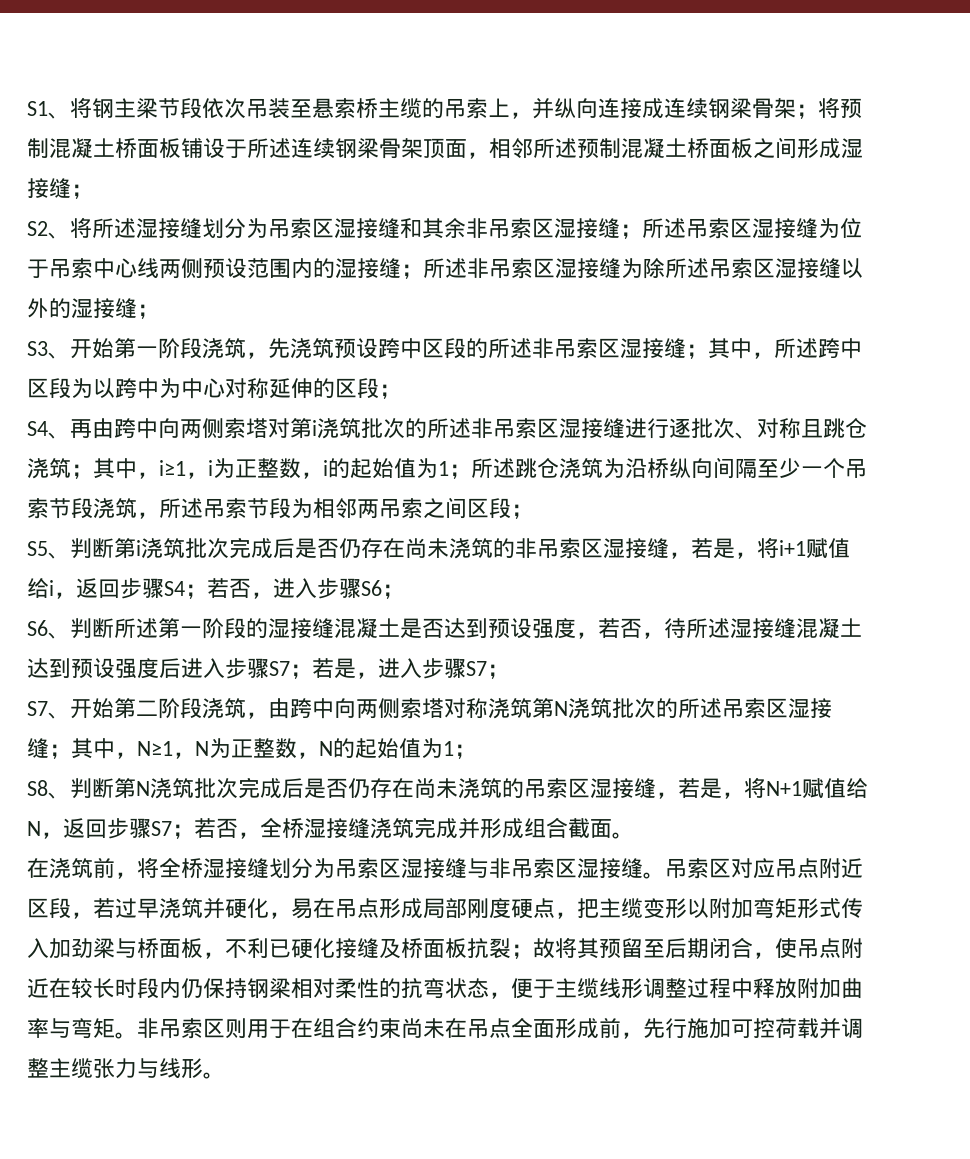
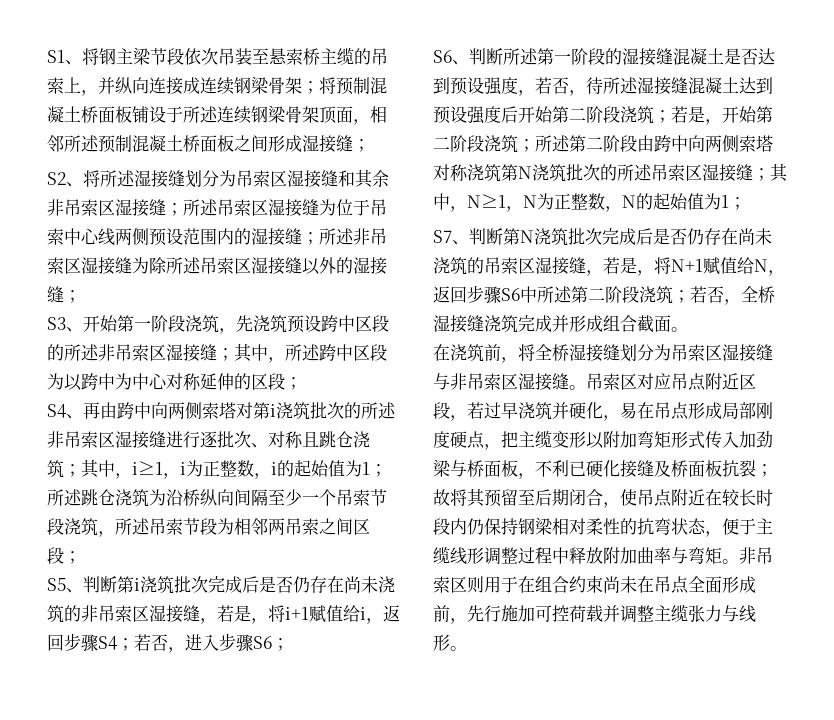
[181,658,509,679] [27,698,268,719] 进入步骤S7；若是，进入步骤S7； // S7、开始第二阶段浇筑， -> [518,106,773,125] [433,135,637,153] 开始第二阶段浇筑；若是，开始第二阶段浇筑；所述第二阶段
[27,780,48,796] S8 -> [433,230,452,243] S7
[151,821,172,836] S7 -> [501,286,673,304] S6中所述第二阶段浇筑

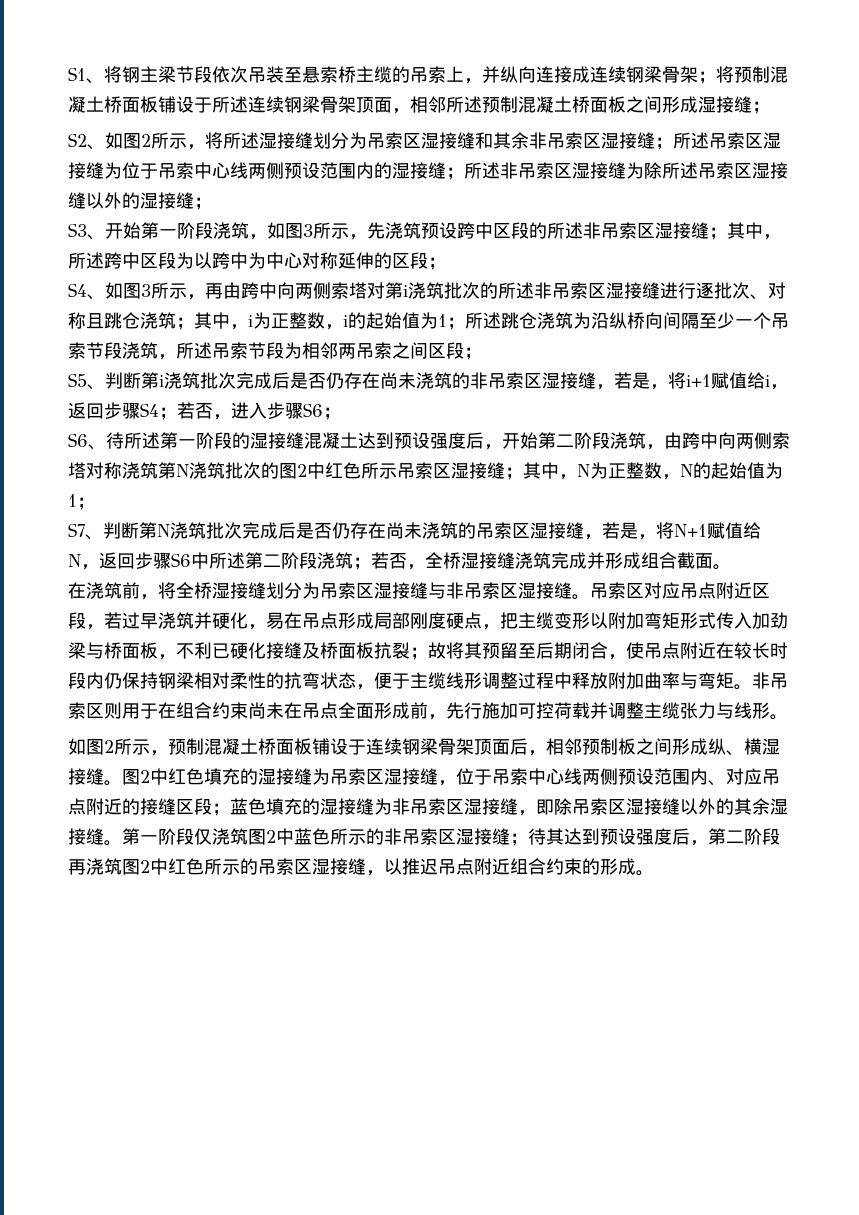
(83, 184) none -> [105,132,205,150] 如图2所示，
(236, 331) none -> [267,222,367,240] 如图3所示，
(83, 416) none -> [105,282,205,300] 如图3所示，
[132,461,180,479] i≥1， -> (248, 327) none
[183,489,217,506] 桥纵 -> [609,312,645,329] 纵桥
[469,48,503,65] 判断 -> [106,432,124,449] 待
[724,48,775,65] [433,77,773,96] [433,106,705,124] 是否达到预设强度，若否，待所述湿接缝混凝土达到预设强度后开始第二阶段浇筑；若是 -> [358,432,484,449] 达到预设强度后
[518,135,637,152] ；所述第二阶段 -> [646,444,664,450] ，
[617,163,788,182] [433,193,523,212] 所述吊索区湿接缝；其中，N≥1， -> [279,462,577,480] 图2中红色所示吊索区湿接缝；其中，
(467, 648) none -> [68,738,780,756] [68,768,780,786] [68,798,788,816] [68,828,780,846] [68,858,654,876] // 如图2所示，预制混凝土桥面板铺设于连续钢梁骨架顶面后，相邻预制板之间形成纵、横湿接缝。图2中红色填充的湿接缝为吊索区湿接缝，位于吊索中心线两侧预设范围内、对应吊点附近的接缝区段；蓝色填充的湿接缝为非吊索区湿接缝，即除吊索区湿接缝以外的其余湿接缝。第一阶段仅浇筑图2中蓝色所示的非吊索区湿接缝；待其达到预设强度后，第二阶段再浇筑图2中红色所示的吊索区湿接缝，以推迟吊点附近组合约束的形成。

